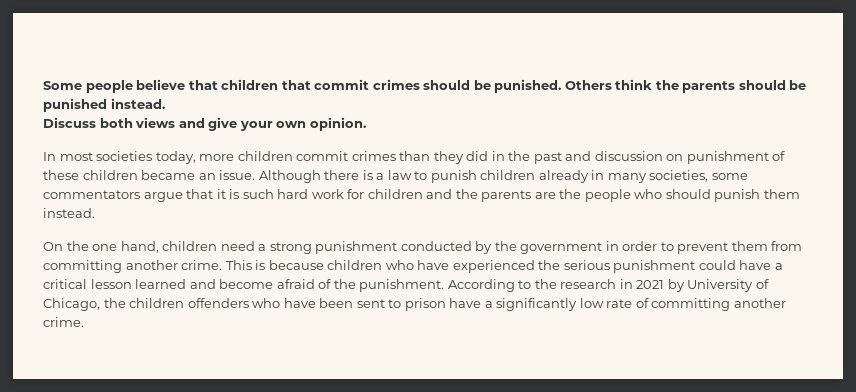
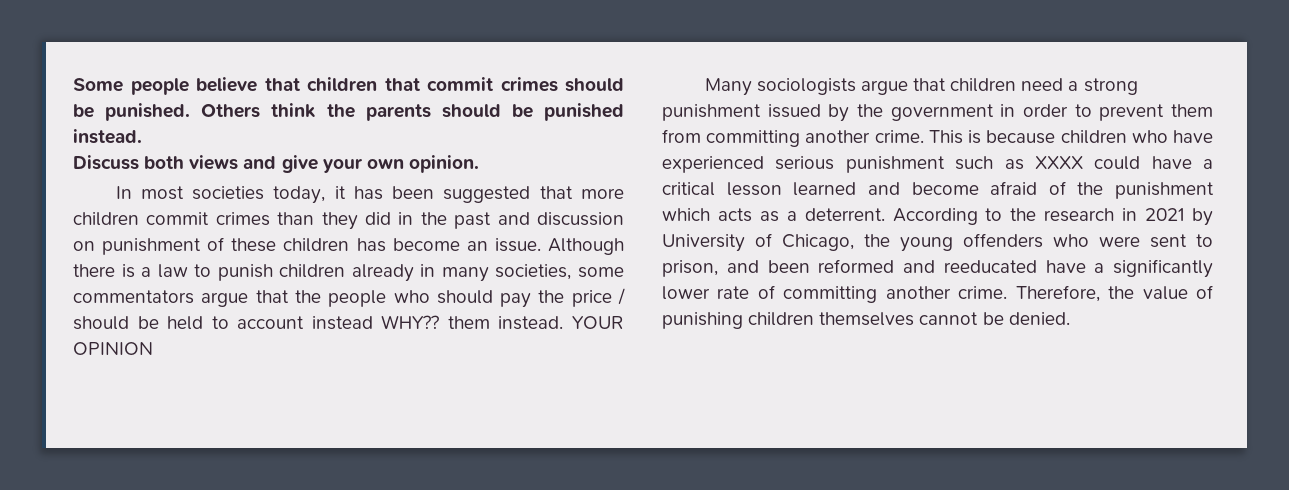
(196, 157) none -> [334,186,573,203] it has been suggested that
[141,170,196,180] became -> [356,238,460,252] has become
[216,189,800,202] [43,208,95,218] [43,241,159,253] it is such hard work for children and the parents are the people who should punish them instead. // On the one hand, -> [294,288,625,308] [73,315,624,330] [73,342,153,355] [704,78,947,96] the people who should pay the price / should be held to account instead WHY?? them instead. YOUR OPINION // Many sociologists argue that
[400,241,472,251] conducted -> [767,104,821,118] issued
[538,260,561,270] the -> (764, 164) none
(696, 266) none -> [955,156,1083,170] such as XXXX
[359,279,445,292] punishment. -> [1115,182,1214,199] [662,208,885,222] punishment which acts as a deterrent.
[129,298,185,308] children -> [900,237,953,252] young
[283,298,446,311] have been sent to prison -> [1099,234,1213,248] [662,259,1037,277] were sent to prison, and been reformed and reeducated
[579,298,604,308] low -> [662,286,710,300] lower
(84, 322) none -> [1015,285,1213,302] [662,312,1070,329] Therefore, the value of punishing children themselves cannot be denied.

